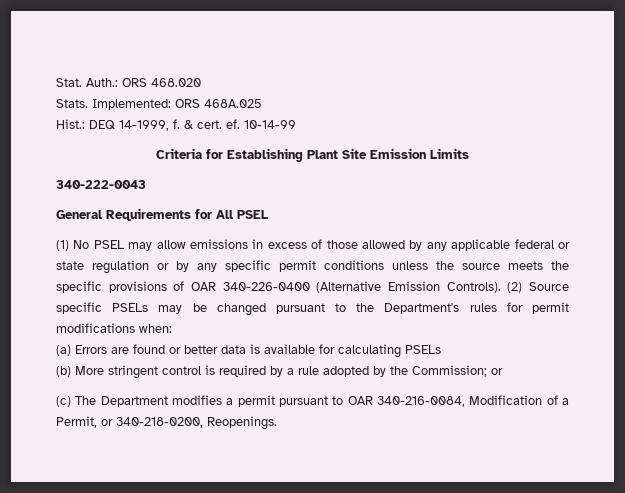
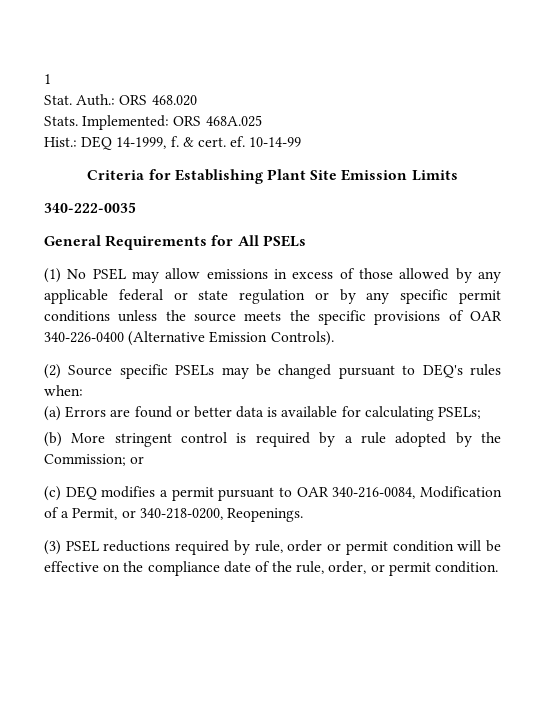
(56, 82) none -> [44,74,51,84] 1 //
[56,180,146,189] 340-222-0043 -> [44,202,136,213] 340-222-0035
[237,210,268,219] PSEL -> [262,235,306,247] PSELs
(501, 287) none -> (334, 338) //
[356,302,569,314] [56,323,135,333] the Department's rules for permit modifications -> [422,364,501,378] DEQ's rules
[405,345,441,354] PSELs -> [438,406,482,419] PSELs;
[75,396,168,407] The Department -> [65,486,97,500] DEQ
(277, 423) none -> [44,540,502,555] [44,561,499,576] // (3) PSEL reductions required by rule, order or permit condition will be effective on the compliance date of the rule, order, or permit condition.

